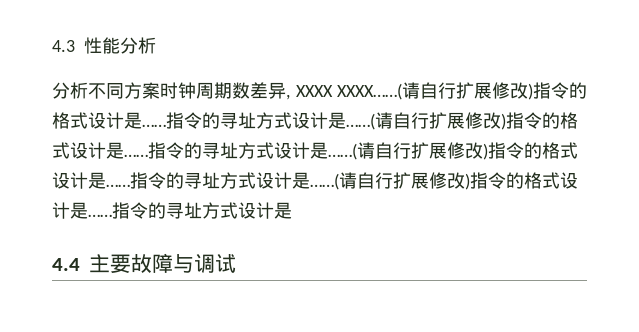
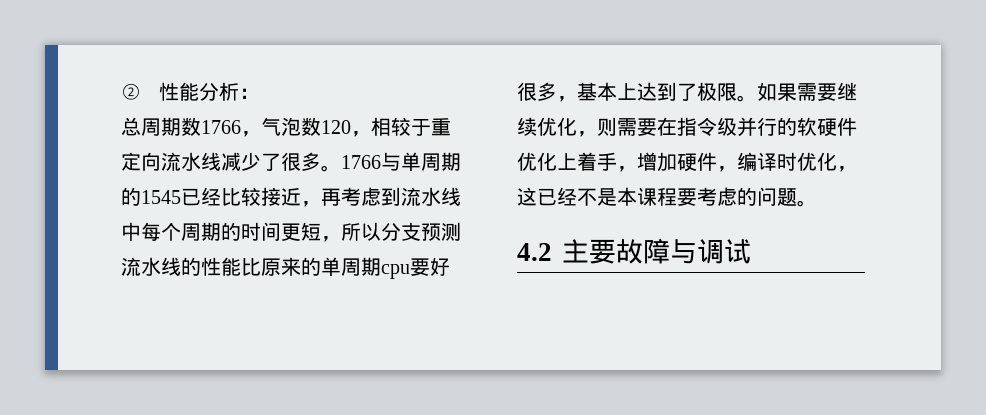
[52,40,75,52] 4.3 -> [121,83,141,100] ②
[52,82,587,100] [52,112,578,130] [52,142,578,160] [52,172,578,190] [52,202,292,219] [52,258,80,271] // 分析不同方案时钟周期数差异, XXXX XXXX……(请自行扩展修改)指令的格式设计是……指令的寻址方式设计是……(请自行扩展修改)指令的格式设计是……指令的寻址方式设计是……(请自行扩展修改)指令的格式设计是……指令的寻址方式设计是……(请自行扩展修改)指令的格式设计是……指令的寻址方式设计是 // 4.4 -> [239,88,260,99] [121,117,451,137] [121,152,461,172] [121,187,461,207] [121,222,461,242] [121,257,450,279] [517,82,857,102] [517,117,857,137] [517,152,857,172] [517,187,817,207] [517,243,552,261] ： // 总周期数1766，气泡数120，相较于重定向流水线减少了很多。1766与单周期的1545已经比较接近，再考虑到流水线中每个周期的时间更短，所以分支预测流水线的性能比原来的单周期cpu要好很多，基本上达到了极限。如果需要继续优化，则需要在指令级并行的软硬件优化上着手，增加硬件，编译时优化，这已经不是本课程要考虑的问题。 // 4.2

